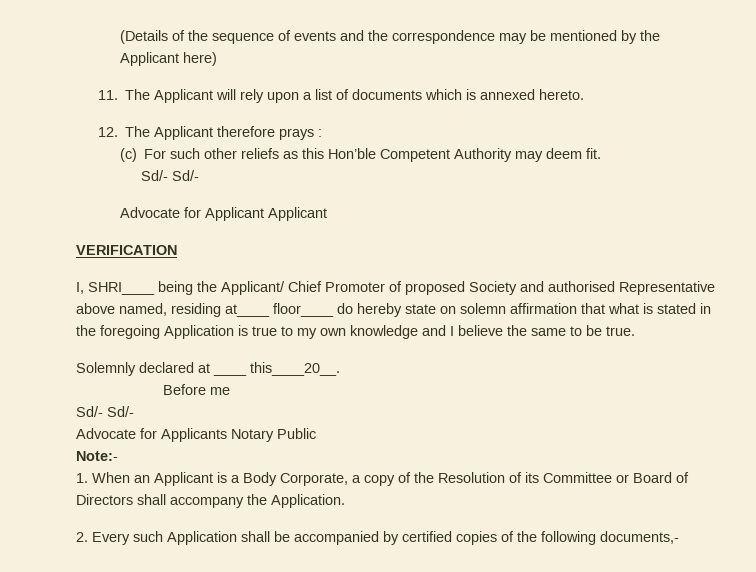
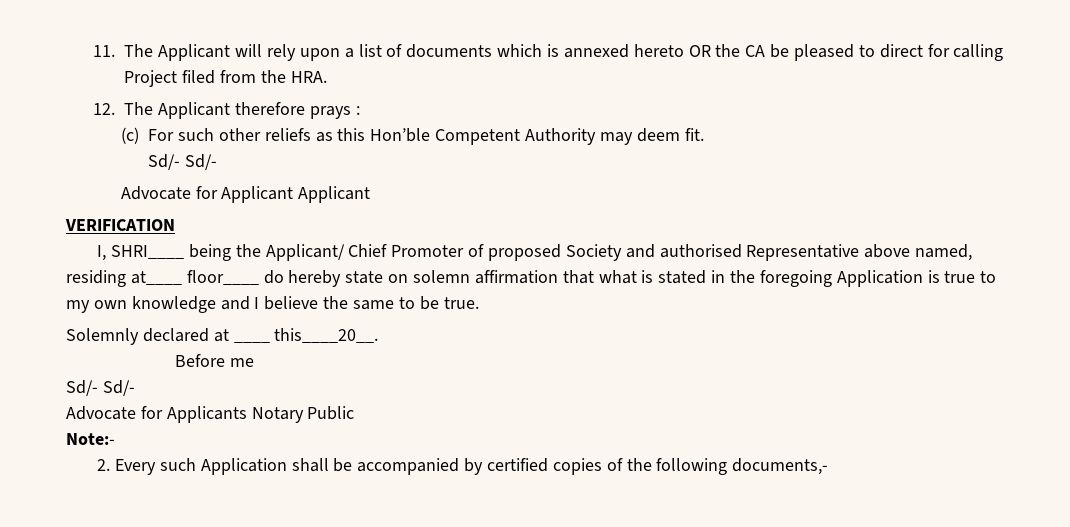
[119,30,660,44] [119,52,217,66] (Details of the sequence of events and the correspondence may be mentioned by the Applicant here) // -> (93, 51) none
[539,89,585,100] hereto. -> [633,44,1004,61] [124,70,327,87] hereto OR the CA be pleased to direct for calling Project filed from the HRA.
[76,472,689,486] [76,494,345,508] // 1. When an Applicant is a Body Corporate, a copy of the Resolution of its Committee or Board of Directors shall accompany the Application. -> (115, 439) none

